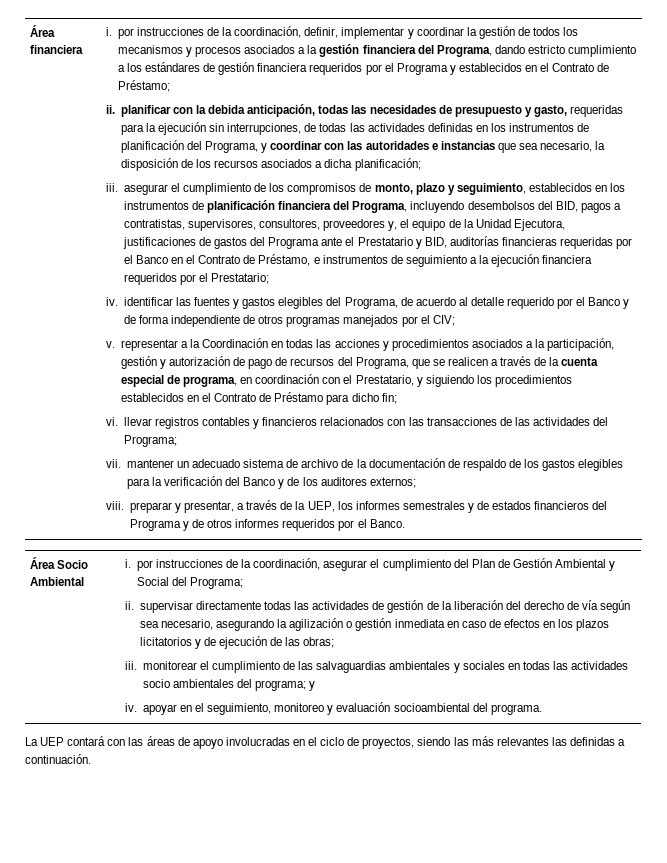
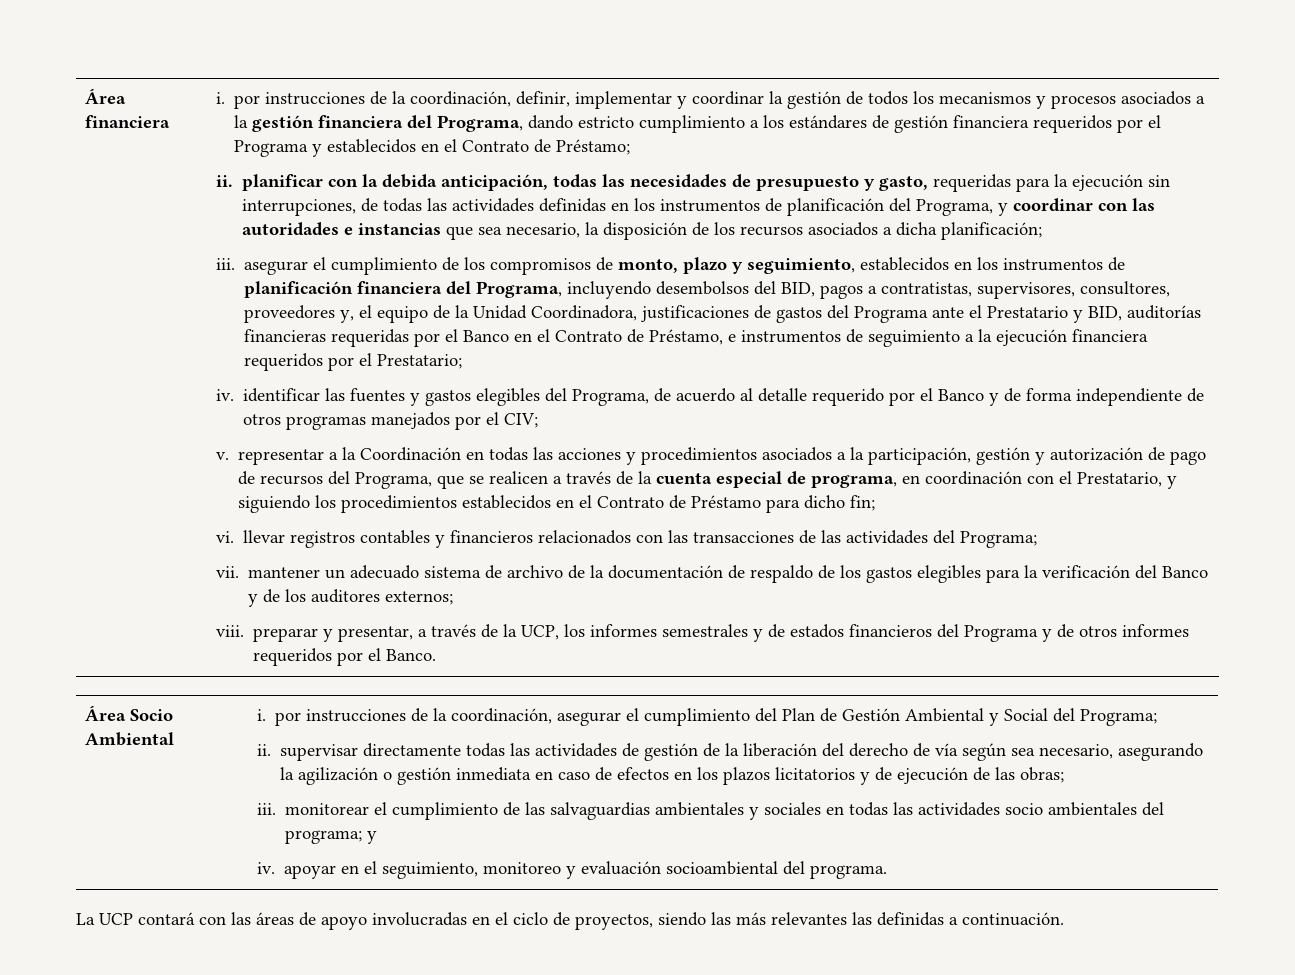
[513,219,565,231] Ejecutora, -> [531,305,638,321] Coordinadora,
[307,501,335,512] UEP, -> [521,625,560,640] UCP,
[40,737,65,746] UEP -> [99,913,133,925] UCP

